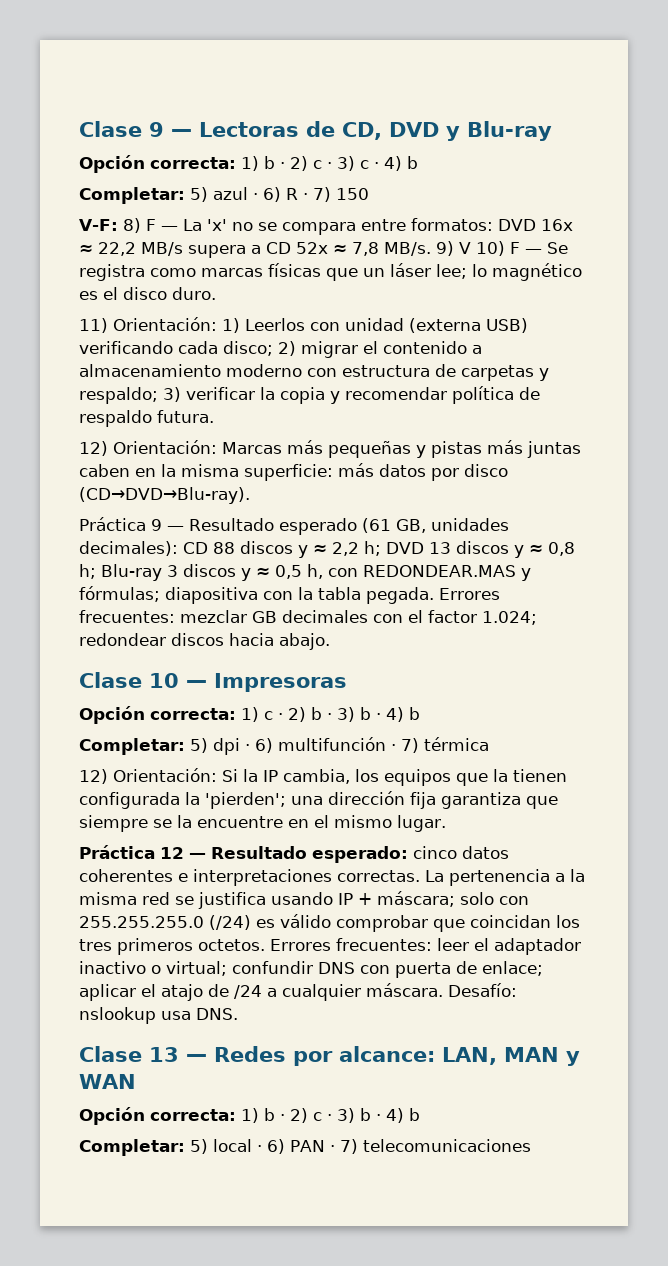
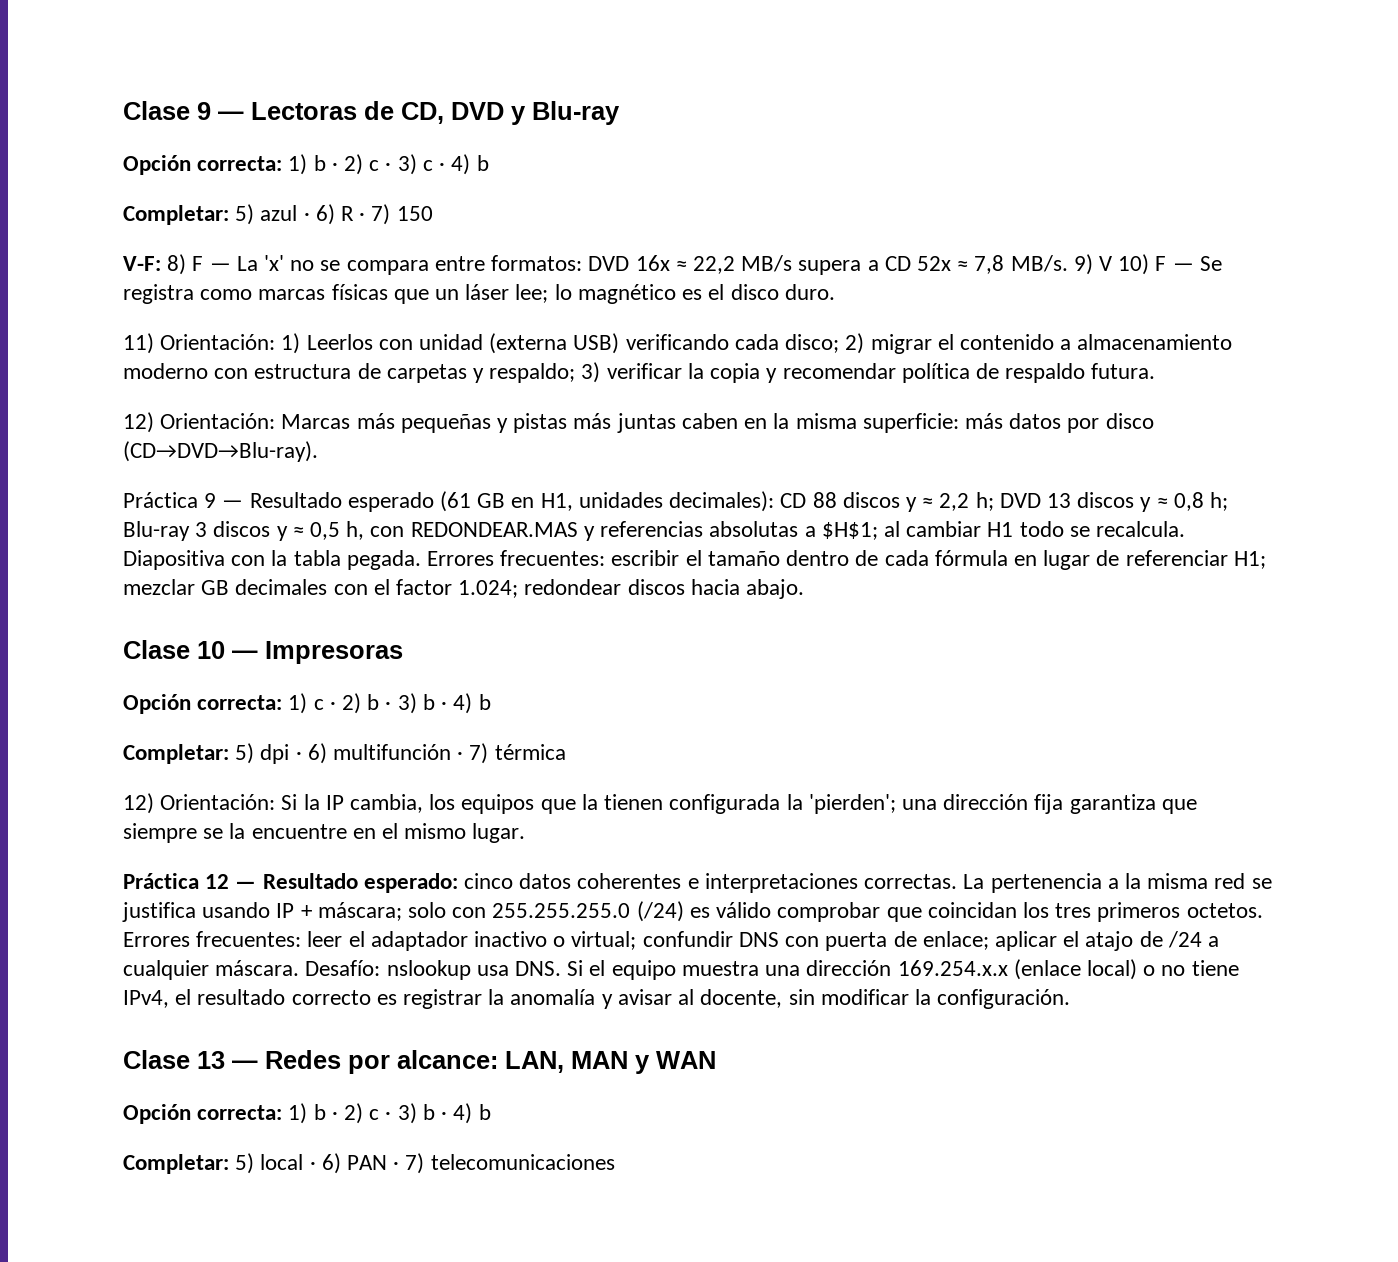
[396,519,426,533] GB, -> [477,493,573,511] GB en H1,
[79,586,258,604] fórmulas; diapositiva -> [600,521,1185,540] [123,550,225,570] referencias absolutas a $H$1; al cambiar H1 todo se recalcula. Diapositiva
(175, 616) none -> [611,550,1266,570] escribir el tamaño dentro de cada fórmula en lugar de referenciar H1;
(238, 1014) none -> [567,959,1239,980] [123,989,1071,1009] Si el equipo muestra una dirección 169.254.x.x (enlace local) o no tiene IPv4, el resultado correcto es registrar la anomalía y avisar al docente, sin modificar la configuración.

